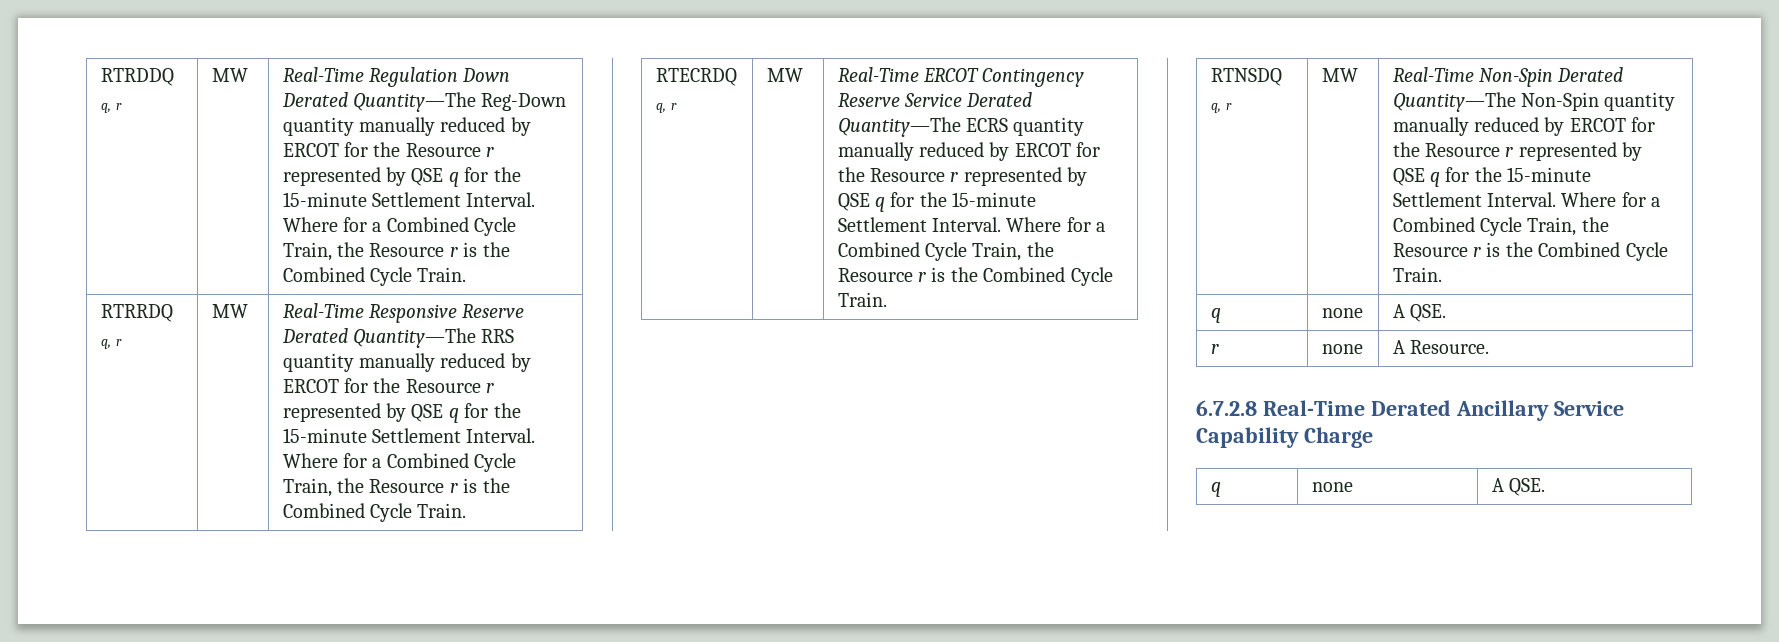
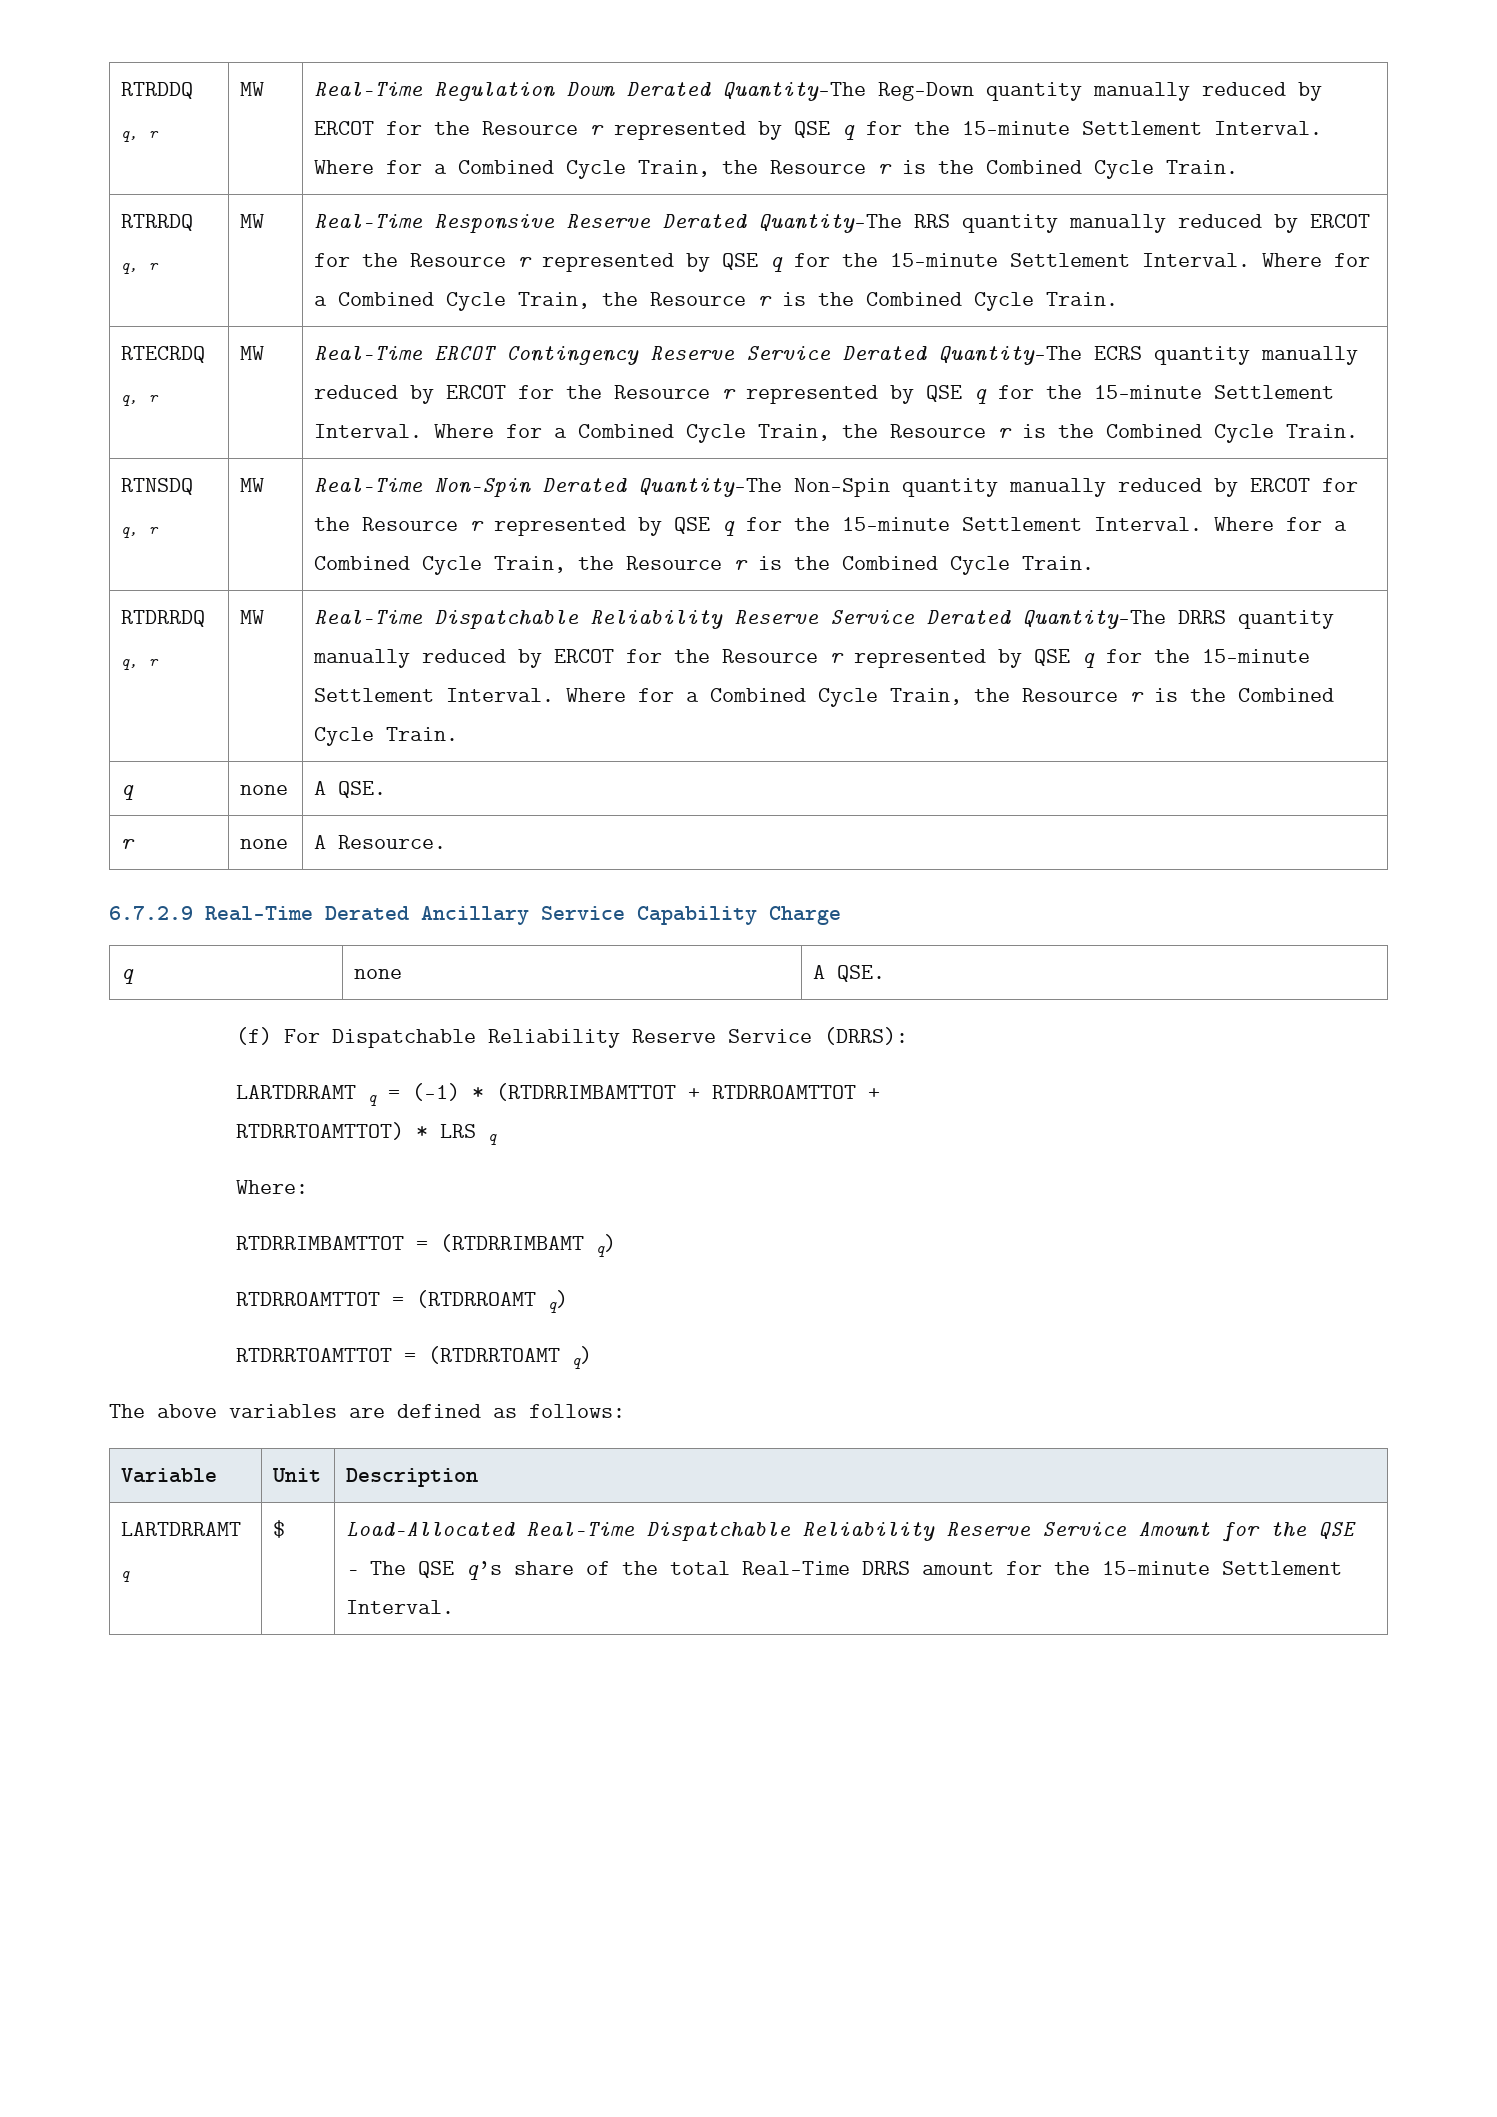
(1442, 274) none -> [121,610,206,627] [121,659,160,670] [240,610,265,624] [314,610,1335,629] [313,649,1311,668] [314,688,1335,707] [314,727,459,746] // RTDRRDQ q, r | MW | Real-Time Dispatchable Reliability Reserve Service Derated Quantity—The DRRS quantity manually reduced by ERCOT for the Resource r represented by QSE q for the 15-minute Settlement Interval. Where for a Combined Cycle Train, the Resource r is the Combined Cycle Train.
[1196,400,1257,416] 6.7.2.8 -> [109,906,193,920] 6.7.2.9
(1546, 487) none -> [235,1027,908,1048] [235,1083,880,1106] [235,1122,497,1145] [235,1180,308,1194] [235,1234,616,1257] [235,1290,568,1313] [235,1346,592,1369] [109,1404,625,1418] [121,1468,218,1483] [272,1468,322,1482] [346,1468,479,1487] [121,1522,242,1536] [121,1571,131,1582] [273,1520,286,1538] [346,1522,1357,1542] [346,1561,1343,1580] [346,1600,455,1614] // (f) For Dispatchable Reliability Reserve Service (DRRS): // LARTDRRAMT q = (-1) * (RTDRRIMBAMTTOT + RTDRROAMTTOT + // RTDRRTOAMTTOT) * LRS q // Where: // RTDRRIMBAMTTOT = (RTDRRIMBAMT q) // RTDRROAMTTOT = (RTDRROAMT q) // RTDRRTOAMTTOT = (RTDRRTOAMT q) // The above variables are defined as follows: // Variable | Unit | Description // LARTDRRAMT q | $ | Load-Allocated Real-Time Dispatchable Reliability Reserve Service Amount for the QSE - The QSE q’s share of the total Real-Time DRRS amount for the 15-minute Settlement Interval.

